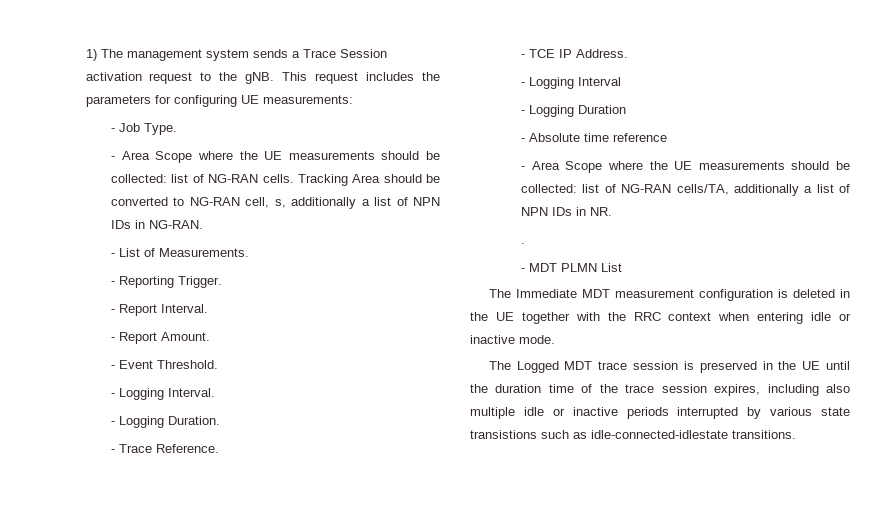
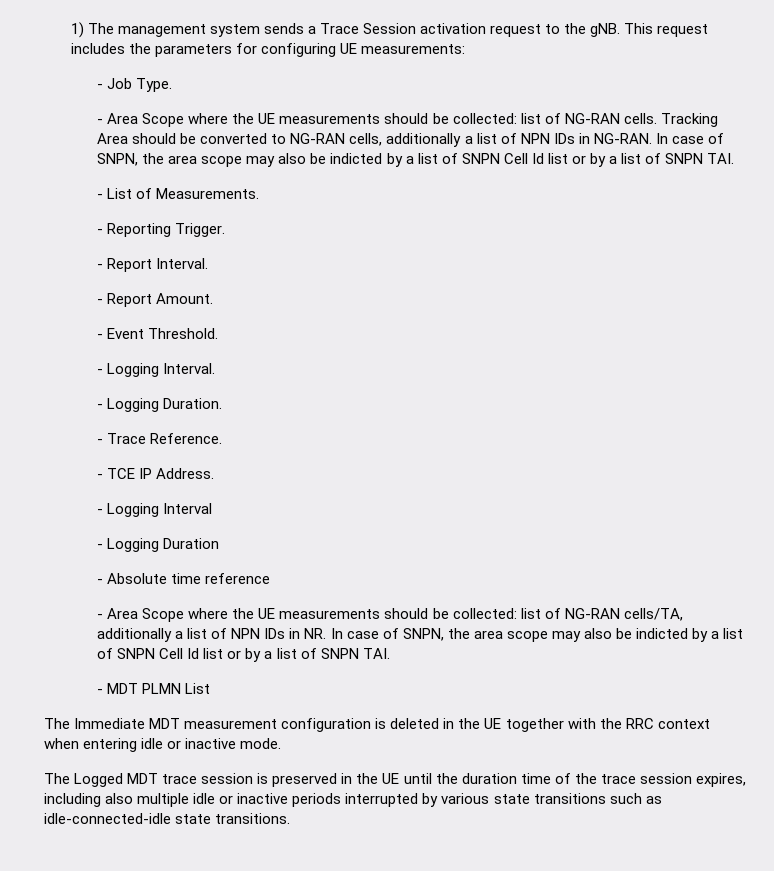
[245,197,286,208] cell, s, -> [349,133,383,146] cells,
(204, 224) none -> [655,133,724,144] [97,153,735,167] In case of SNPN, the area scope may also be indicted by a list of SNPN Cell Id list or by a list of SNPN TAI.
[521,243,526,244] // . -> [330,628,744,642] [97,648,390,662] In case of SNPN, the area scope may also be indicted by a list of SNPN Cell Id list or by a list of SNPN TAI.
[470,430,537,439] transistions -> [533,793,606,804] transitions
[591,430,728,439] idle-connected-idlestate -> [44,813,212,824] idle-connected-idle state

